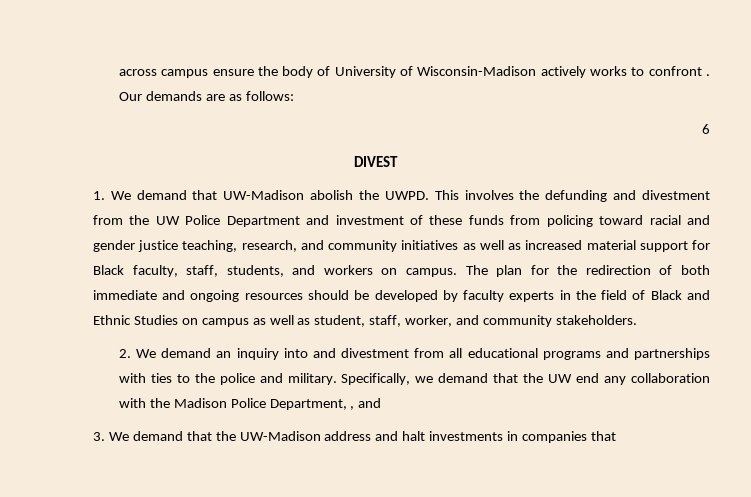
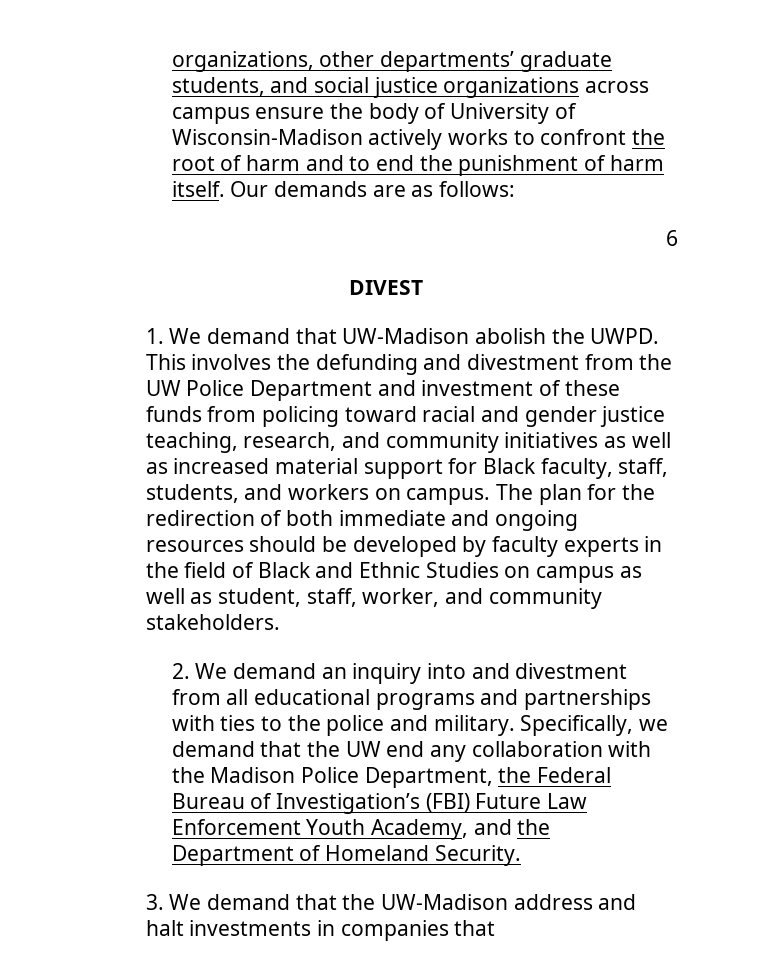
(118, 72) none -> [171,51,612,72] [171,77,580,98] organizations, other departments’ graduate students, and social justice organizations
[706,74,711,76] . -> [632,129,666,145] [171,155,664,176] [171,181,225,197] the root of harm and to end the punishment of harm itself.
[350,398,382,410] , and -> [498,767,612,783] [171,793,588,814] [171,819,551,840] [171,845,521,866] the Federal Bureau of Investigation’s (FBI) Future Law Enforcement Youth Academy, and the Department of Homeland Security.

